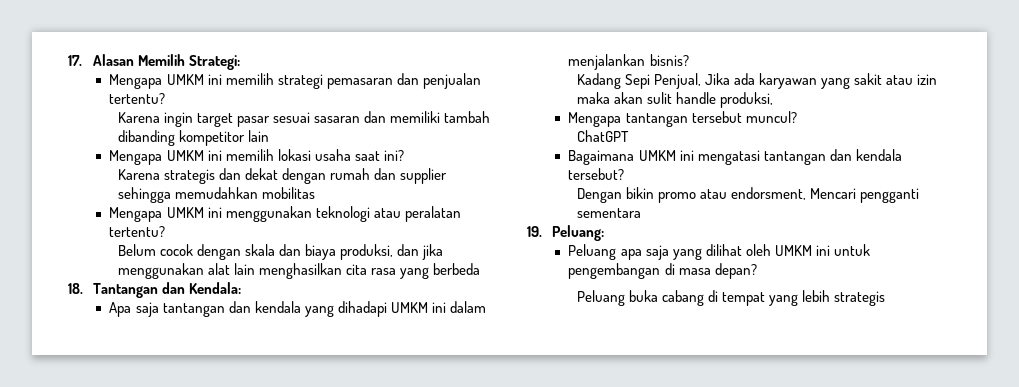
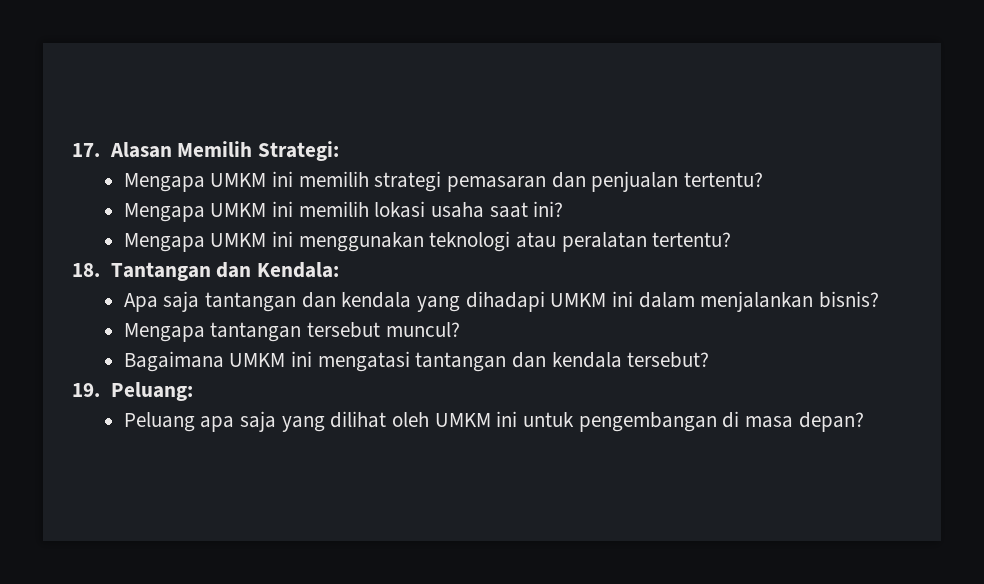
[117,111,491,127] [117,130,270,146] // Karena ingin target pasar sesuai sasaran dan memiliki tambah dibanding kompetitor lain -> (764, 179) none
[117,168,448,184] [117,187,316,203] // Karena strategis dan dekat dengan rumah dan supplier sehingga memudahkan mobilitas -> (564, 209) none
[117,244,444,260] [117,263,481,279] // Belum cocok dengan skala dan biaya produksi, dan jika menggunakan alat lain menghasilkan cita rasa yang berbeda -> (732, 239) none
[576,73,938,89] [576,92,774,108] // Kadang Sepi Penjual, Jika ada karyawan yang sakit atau izin maka akan sulit handle produksi, -> (880, 299) none
[576,130,629,142] // ChatGPT -> (460, 329) none
[576,187,920,203] [576,208,641,218] // Dengan bikin promo atau endorsment, Mencari pengganti sementara -> (710, 360) none
[576,290,886,306] // Peluang buka cabang di tempat yang lebih strategis -> (864, 422) none

